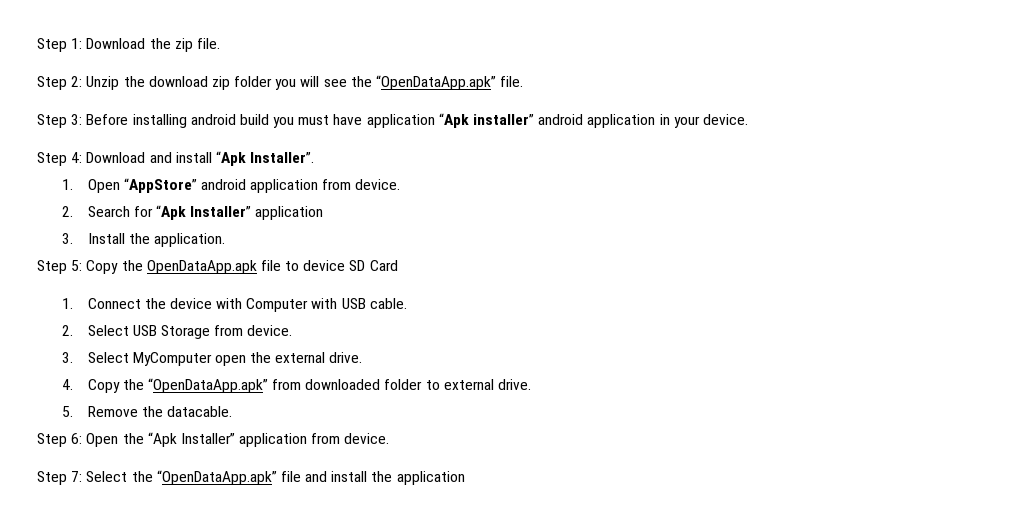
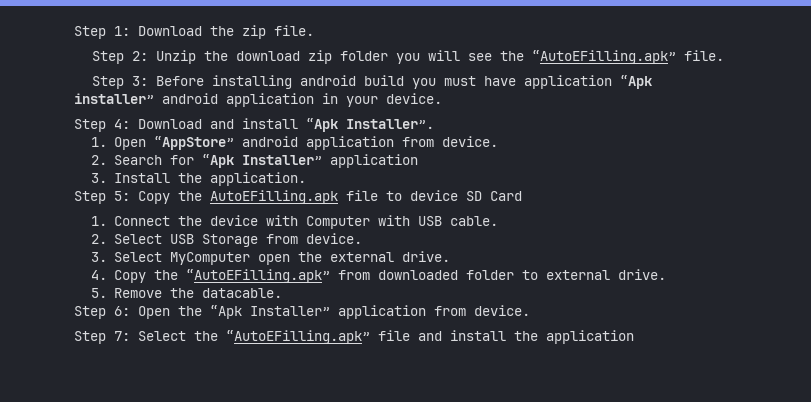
[376,75,497,90] “OpenDataApp.apk” -> [532,50,677,64] “AutoEFilling.apk”
[146,260,257,274] OpenDataApp.apk -> [210,190,338,204] AutoEFilling.apk
[147,378,268,393] “OpenDataApp.apk” -> [185,269,330,283] “AutoEFilling.apk”
[156,470,277,485] “OpenDataApp.apk” -> [226,330,370,344] “AutoEFilling.apk”

